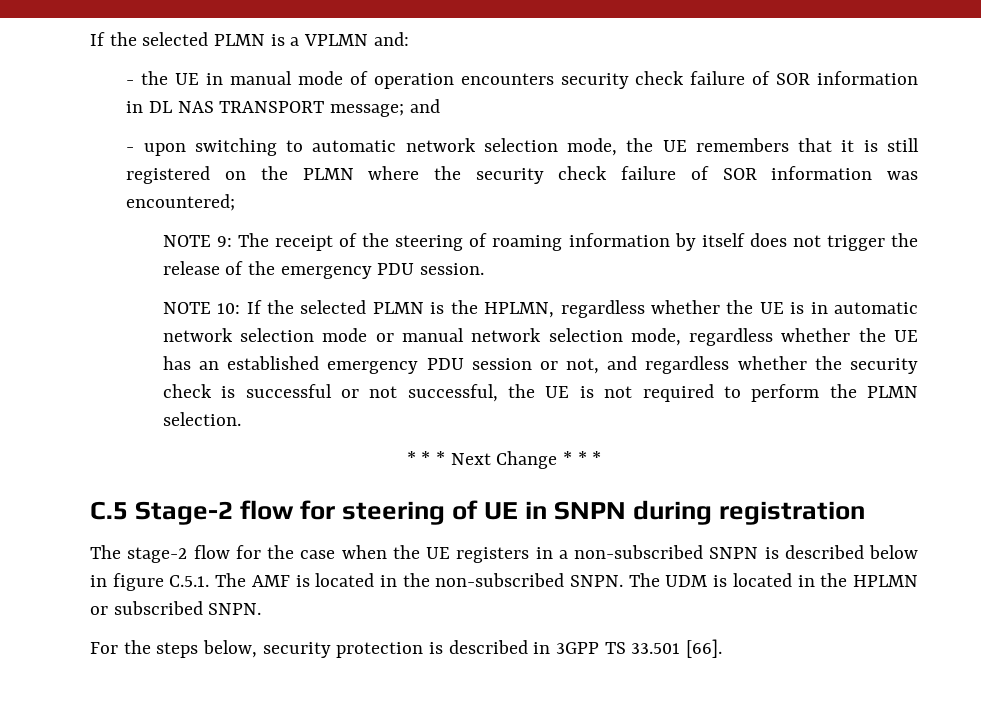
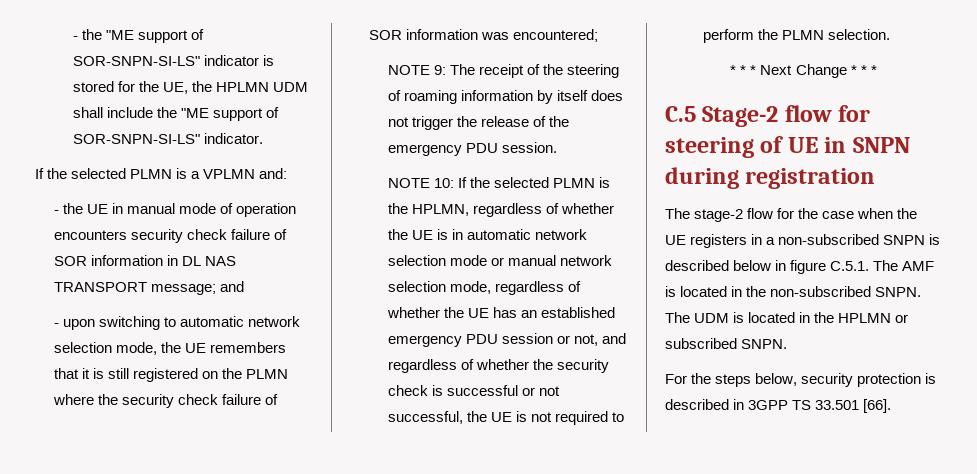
(90, 39) none -> [72,29,204,43] [72,55,274,66] [72,81,308,94] [72,107,279,121] [72,133,263,144] - the "ME support of SOR-SNPN-SI-LS" indicator is stored for the UE, the HPLMN UDM shall include the "ME support of SOR-SNPN-SI-LS" indicator. //
(645, 309) none -> [545,203,559,214] of
(774, 337) none -> [567,281,581,292] of
(730, 365) none -> [460,359,474,370] of

